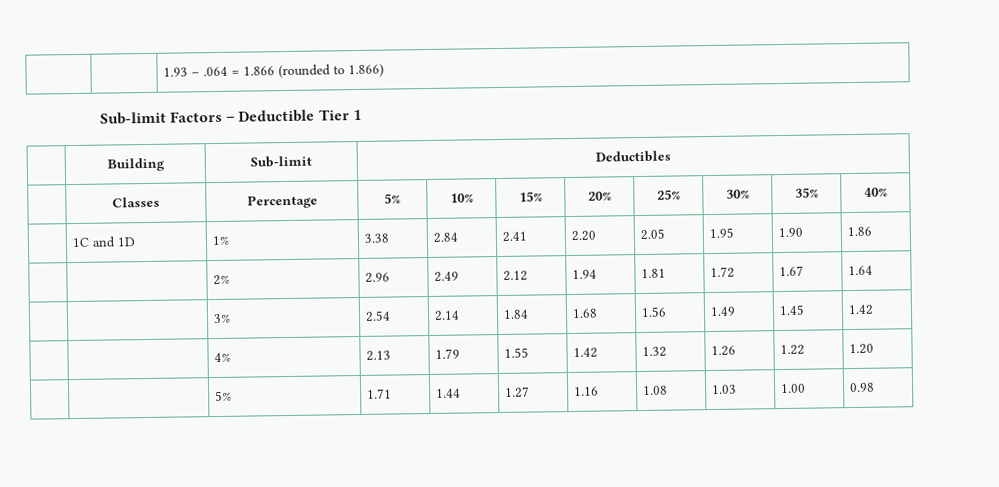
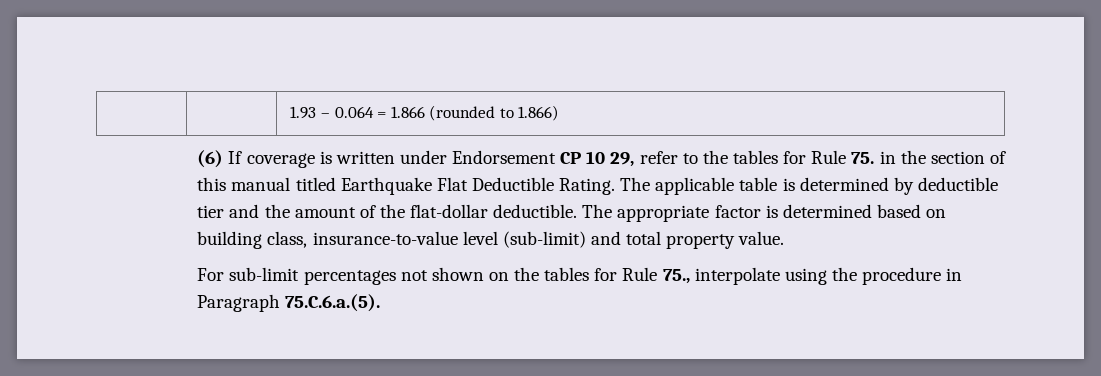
[202,66,228,77] .064 -> [334,106,374,118] 0.064
[99,109,362,125] [106,157,165,172] [250,155,312,168] [595,150,671,163] [112,196,160,208] [246,194,318,209] [384,193,401,204] [449,193,474,203] [518,191,543,202] [587,191,612,201] [656,189,681,200] [725,189,750,199] [794,187,819,198] [863,187,888,197] [71,236,136,248] [211,235,229,246] [363,233,389,243] [432,232,458,243] [501,231,527,242] [570,230,596,241] [639,228,665,241] [708,227,734,239] [777,227,803,238] [846,226,872,237] [212,274,230,286] [364,272,390,283] [433,271,459,282] [502,270,528,281] [571,269,597,279] [640,268,666,279] [709,266,735,279] [778,265,804,277] [847,265,873,276] [212,313,231,324] [364,310,391,322] [433,310,460,321] [502,309,529,319] [571,308,598,318] [640,306,667,318] [709,306,736,317] [778,304,805,316] [847,304,874,316] [213,352,231,363] [365,350,391,361] [434,348,460,359] [503,347,529,358] [572,347,598,358] [641,346,667,358] [710,345,736,357] [779,344,805,356] [848,343,874,355] [214,390,232,402] [366,388,392,399] [435,388,461,398] [504,386,530,398] [573,386,599,396] [642,385,668,395] [711,384,737,395] [780,383,806,394] [849,382,875,393] Sub-limit Factors – Deductible Tier 1 // | Building | Sub-limit | Deductibles // | Classes | Percentage | 5% | 10% | 15% | 20% | 25% | 30% | 35% | 40% // | 1C and 1D | 1% | 3.38 | 2.84 | 2.41 | 2.20 | 2.05 | 1.95 | 1.90 | 1.86 // | | 2% | 2.96 | 2.49 | 2.12 | 1.94 | 1.81 | 1.72 | 1.67 | 1.64 // | | 3% | 2.54 | 2.14 | 1.84 | 1.68 | 1.56 | 1.49 | 1.45 | 1.42 // | | 4% | 2.13 | 1.79 | 1.55 | 1.42 | 1.32 | 1.26 | 1.22 | 1.20 // | | 5% | 1.71 | 1.44 | 1.27 | 1.16 | 1.08 | 1.03 | 1.00 | 0.98 -> [197,150,1006,168] [197,177,998,195] [197,204,947,222] [197,231,785,249] [197,267,963,285] [197,294,381,312] (6) If coverage is written under Endorsement CP 10 29, refer to the tables for Rule 75. in the section of this manual titled Earthquake Flat Deductible Rating. The applicable table is determined by deductible tier and the amount of the flat-dollar deductible. The appropriate factor is determined based on building class, insurance-to-value level (sub-limit) and total property value. // For sub-limit percentages not shown on the tables for Rule 75., interpolate using the procedure in Paragraph 75.C.6.a.(5).

